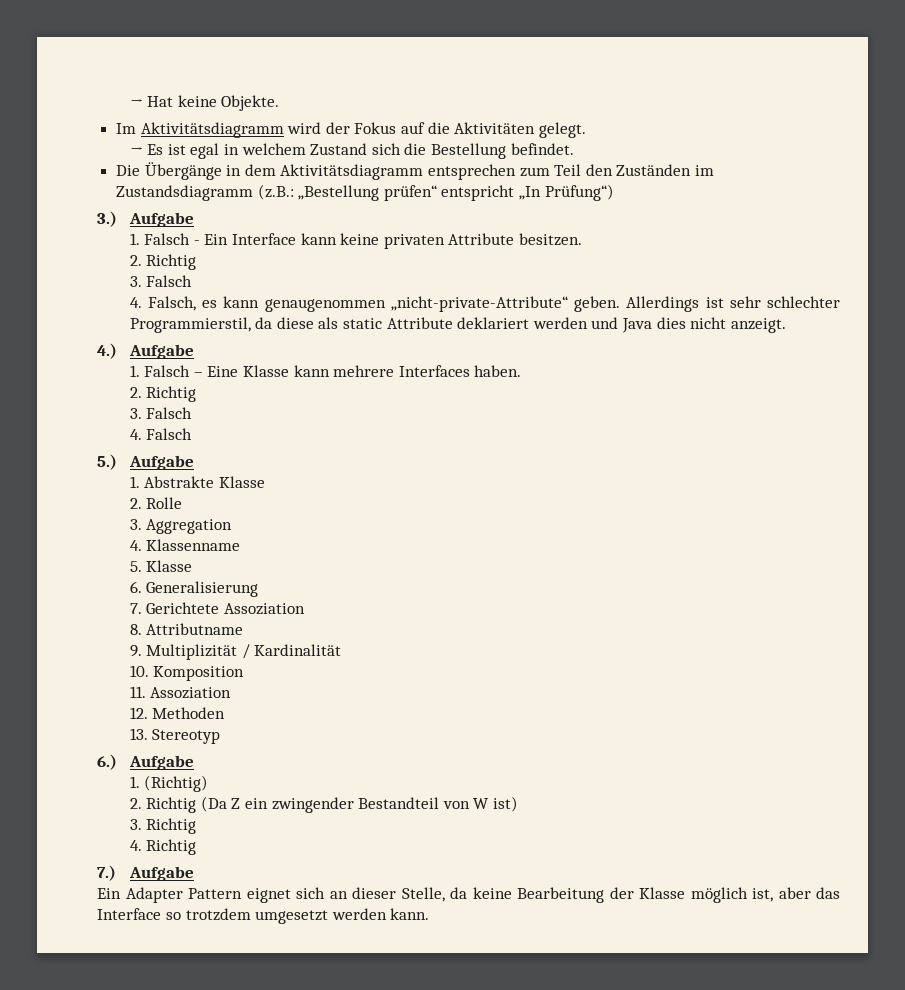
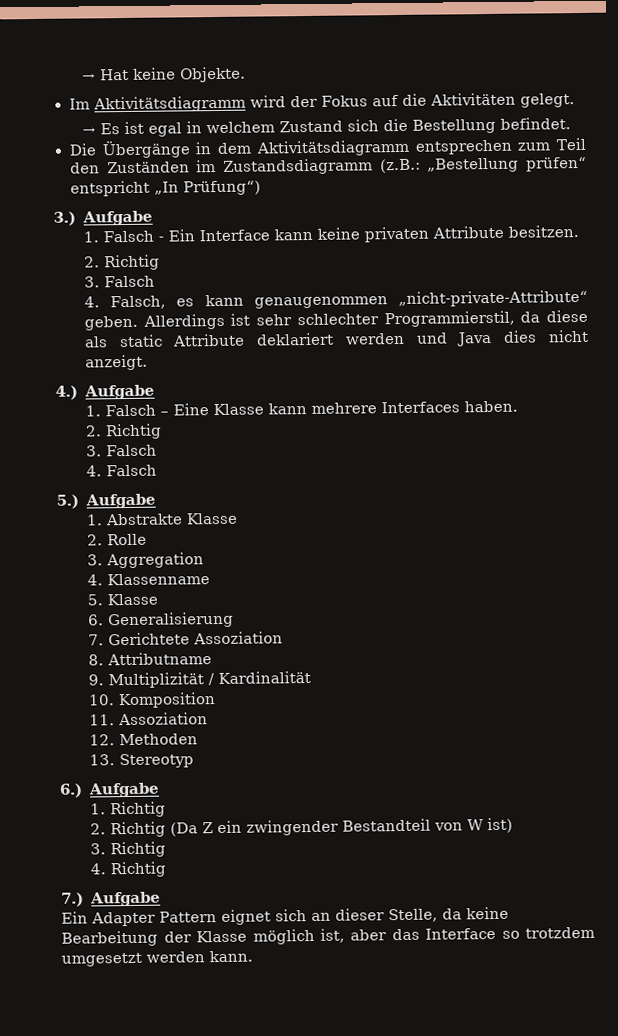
[144,775,209,792] (Richtig) -> [109,801,166,818] Richtig

